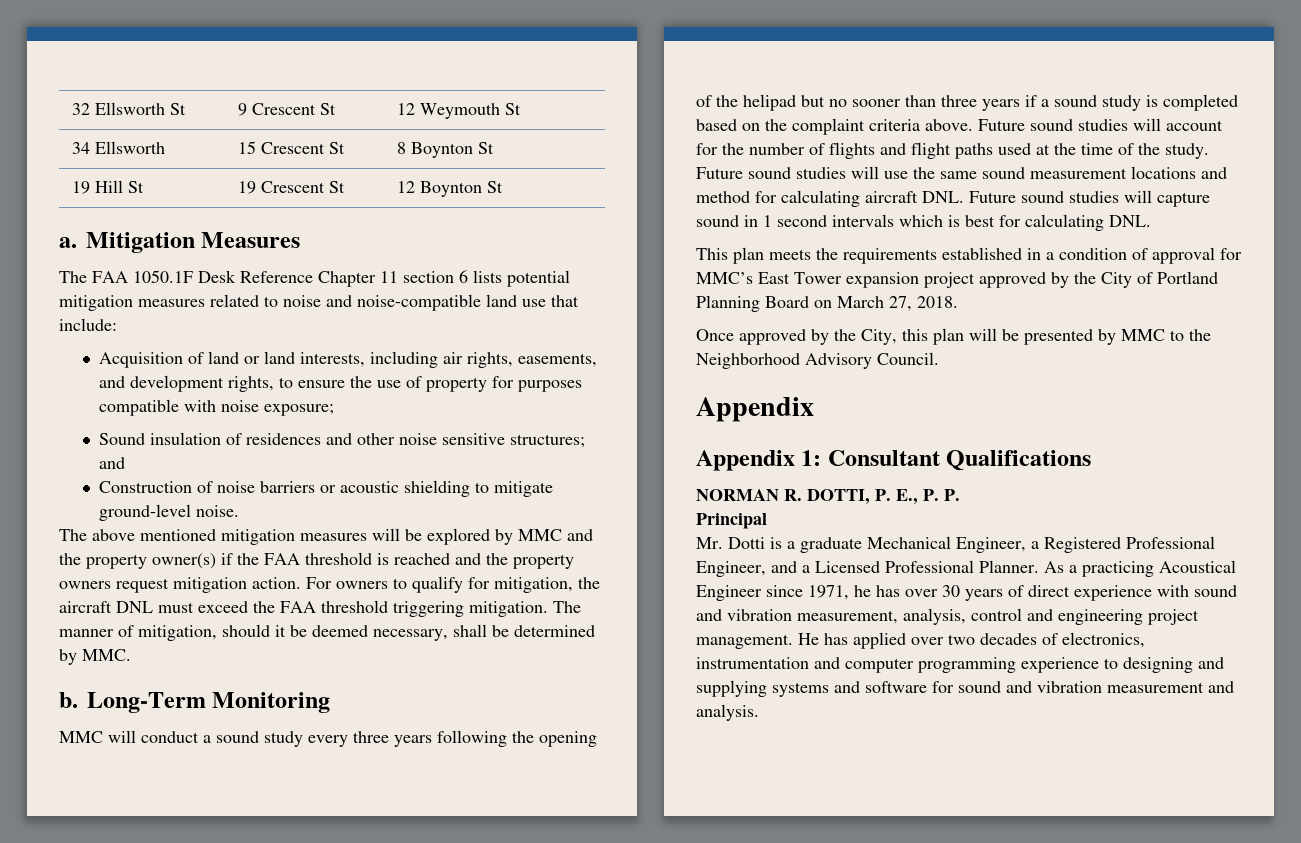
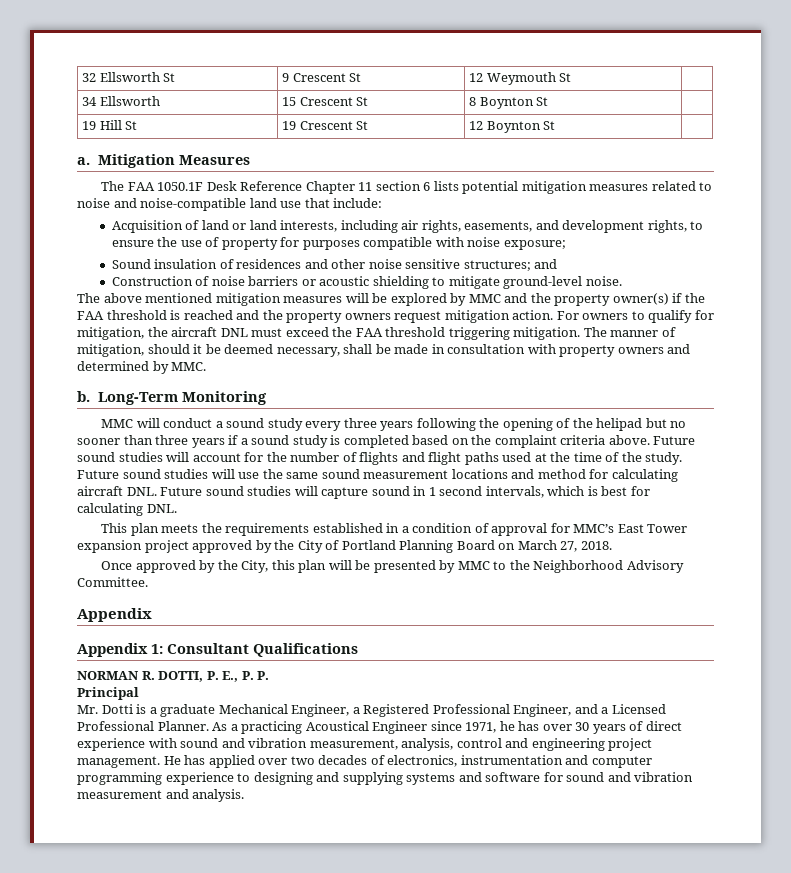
(509, 631) none -> [394,344,691,357] made in consultation with property owners and
[832,214,894,227] intervals -> [485,486,544,498] intervals,
[877,352,939,365] Council. -> [77,577,148,587] Committee.

